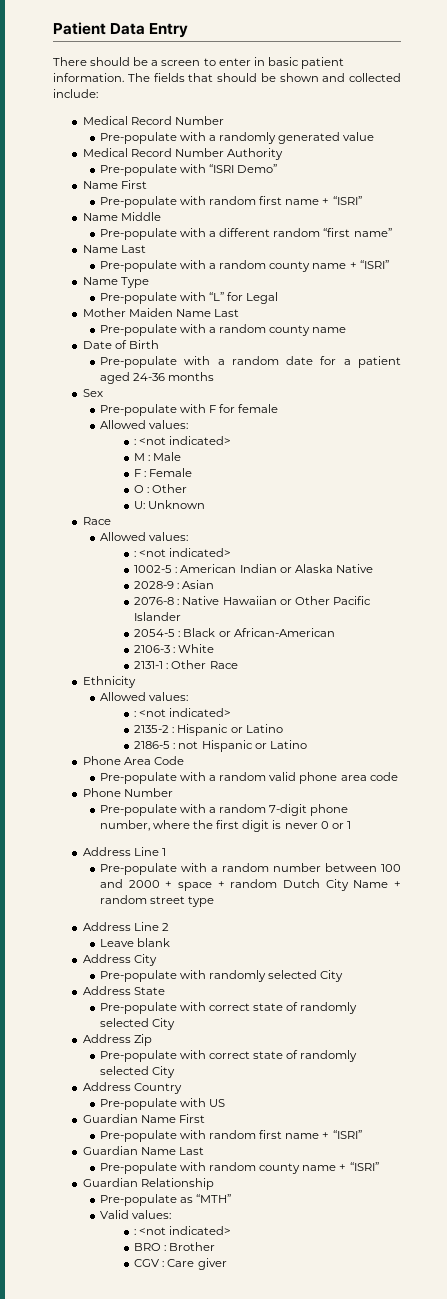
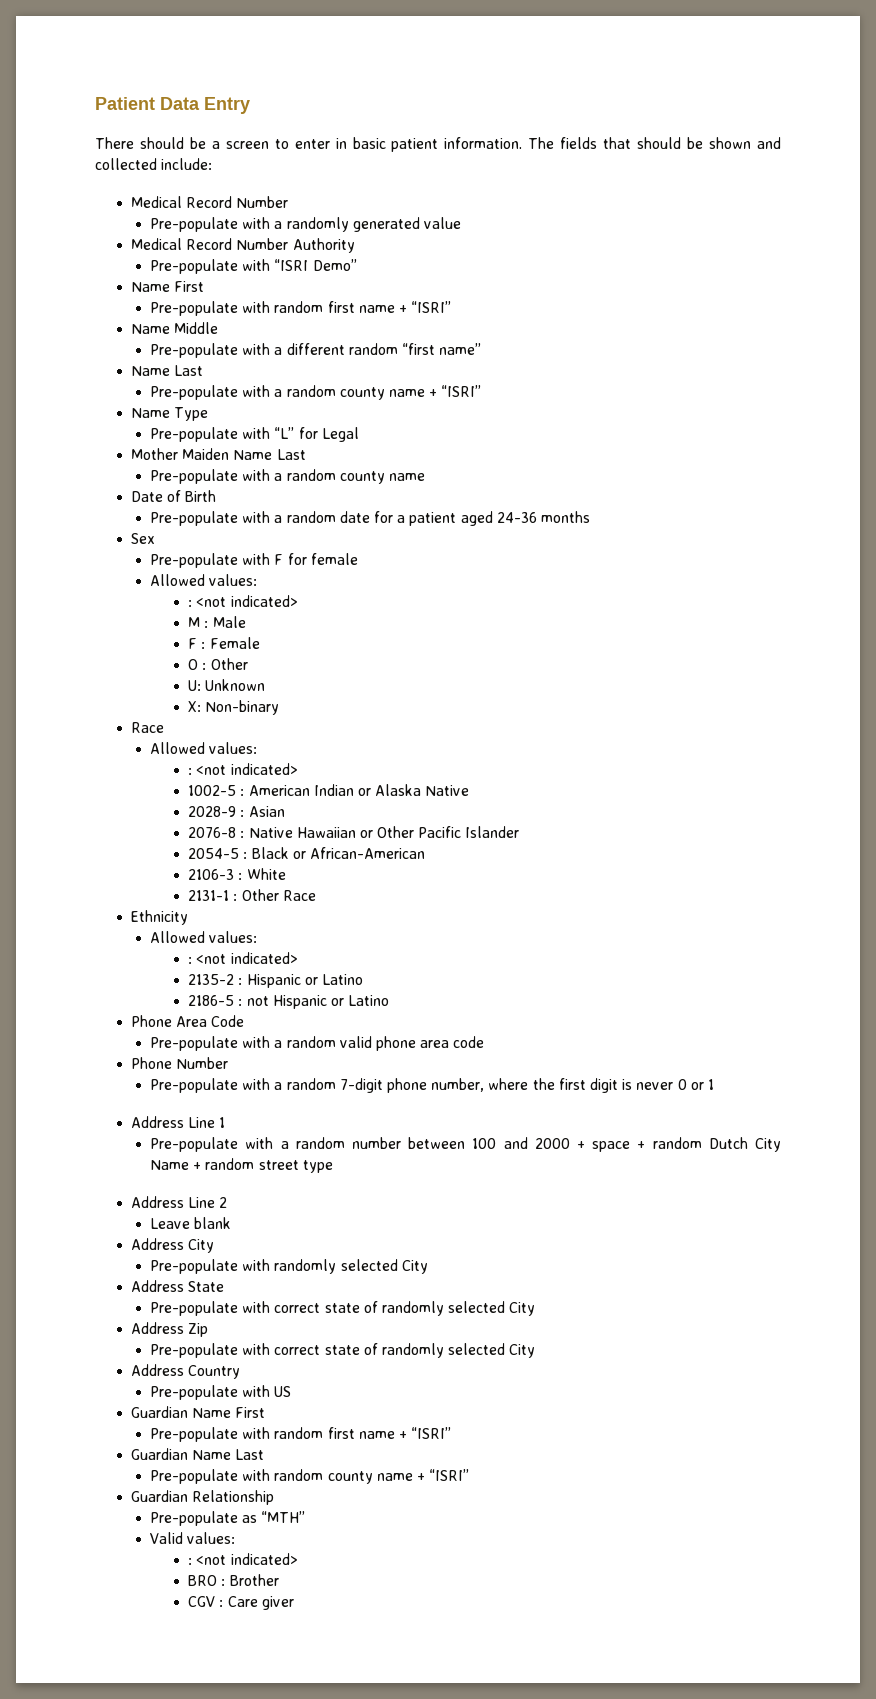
(206, 504) none -> [188,700,280,715] // X: Non-binary

